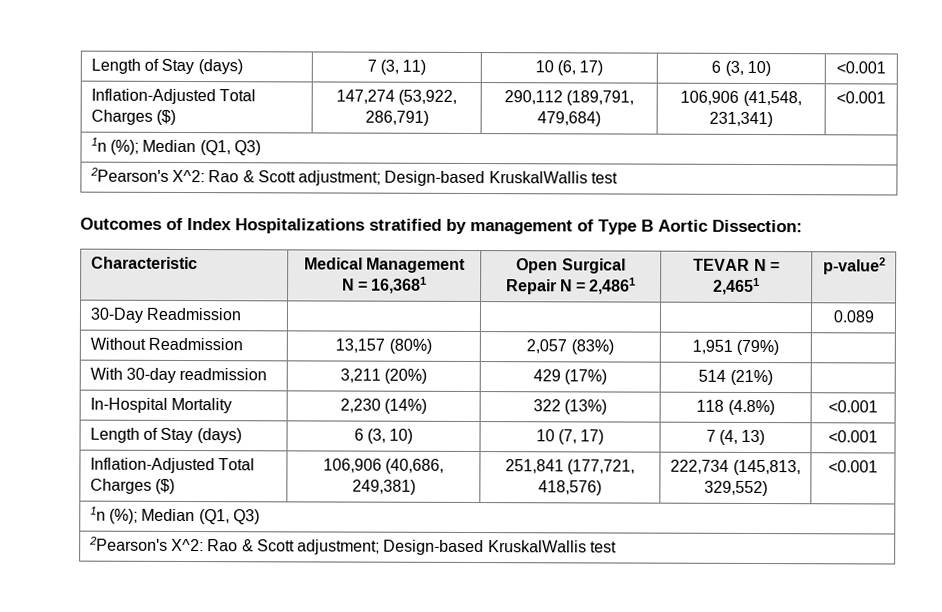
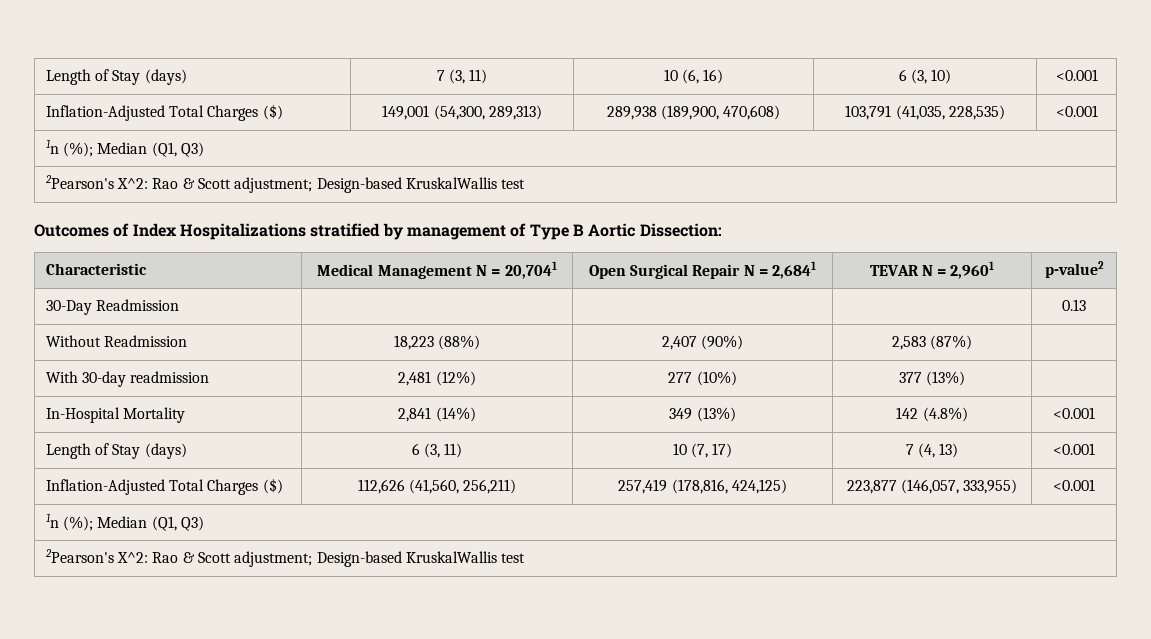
[579,60,604,76] 17) -> [703,69,724,84] 16)
[335,89,458,105] [364,110,429,126] [503,90,635,106] [537,111,601,127] [680,90,802,107] [709,111,773,128] 147,274 (53,922, 286,791) | 290,112 (189,791, 479,684) | 106,906 (41,548, 231,341) -> [382,105,542,120] [606,105,781,120] [845,105,1005,120] 149,001 (54,300, 289,313) | 289,938 (189,900, 470,608) | 103,791 (41,035, 228,535)
[371,276,428,294] 16,3681 -> [504,261,557,279] 20,7041
[589,277,637,295] 2,4861 -> [772,261,817,279] 2,6841
[713,277,760,296] 2,4651 -> [950,261,995,279] 2,9601
[832,310,874,323] 0.089 -> [1062,299,1086,311] 0.13
[335,338,432,354] [526,339,614,355] [691,339,780,356] [89,367,268,383] [339,368,428,384] [532,369,608,385] [698,369,773,386] 13,157 (80%) | 2,057 (83%) | 1,951 (79%) | // With 30-day readmission | 3,211 (20%) | 429 (17%) | 514 (21%) -> [393,335,481,350] [661,335,744,350] [891,335,973,350] [45,371,210,387] [398,371,476,386] [668,371,737,386] [898,371,966,386] 18,223 (88%) | 2,407 (90%) | 2,583 (87%) | // With 30-day readmission | 2,481 (12%) | 277 (10%) | 377 (13%)
[339,398,381,413] 2,230 -> [398,407,432,422] 2,841
[532,399,608,415] [696,399,725,412] 322 (13%) | 118 -> [669,407,736,422] [896,407,919,419] 349 (13%) | 142
[389,428,414,444] 10) -> [444,443,463,458] 11)
[322,458,445,474] [351,479,416,495] [504,459,636,475] [538,480,602,496] [670,459,801,476] [703,480,768,497] 106,906 (40,686, 249,381) | 251,841 (177,721, 418,576) | 222,734 (145,813, 329,552) -> [357,479,517,494] [618,479,787,494] [846,479,1018,494] 112,626 (41,560, 256,211) | 257,419 (178,816, 424,125) | 223,877 (146,057, 333,955)

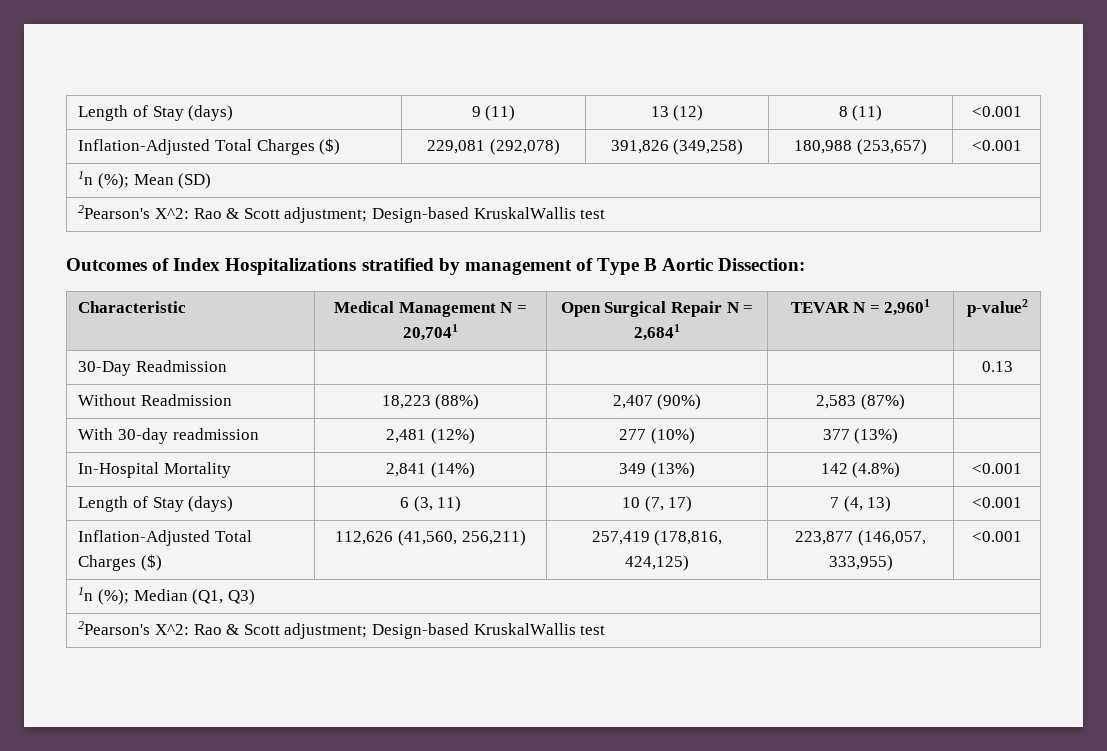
[45,69,187,85] [436,69,488,84] [663,69,724,84] [898,69,952,84] [1055,69,1098,81] [45,104,283,121] [382,105,542,120] [606,105,781,120] [845,105,1005,120] [1055,105,1098,117] [45,139,205,157] Length of Stay (days) | 7 (3, 11) | 10 (6, 16) | 6 (3, 10) | <0.001 // Inflation-Adjusted Total Charges ($) | 149,001 (54,300, 289,313) | 289,938 (189,900, 470,608) | 103,791 (41,035, 228,535) | <0.001 // 1n (%); Median (Q1, Q3) -> [78,105,234,121] [471,105,516,121] [650,105,704,121] [838,105,883,121] [971,106,1022,117] [78,138,341,155] [427,139,560,155] [610,139,744,155] [794,139,927,155] [971,140,1022,151] [78,171,212,189] Length of Stay (days) | 9 (11) | 13 (12) | 8 (11) | <0.001 // Inflation-Adjusted Total Charges ($) | 229,081 (292,078) | 391,826 (349,258) | 180,988 (253,657) | <0.001 // 1n (%); Mean (SD)

